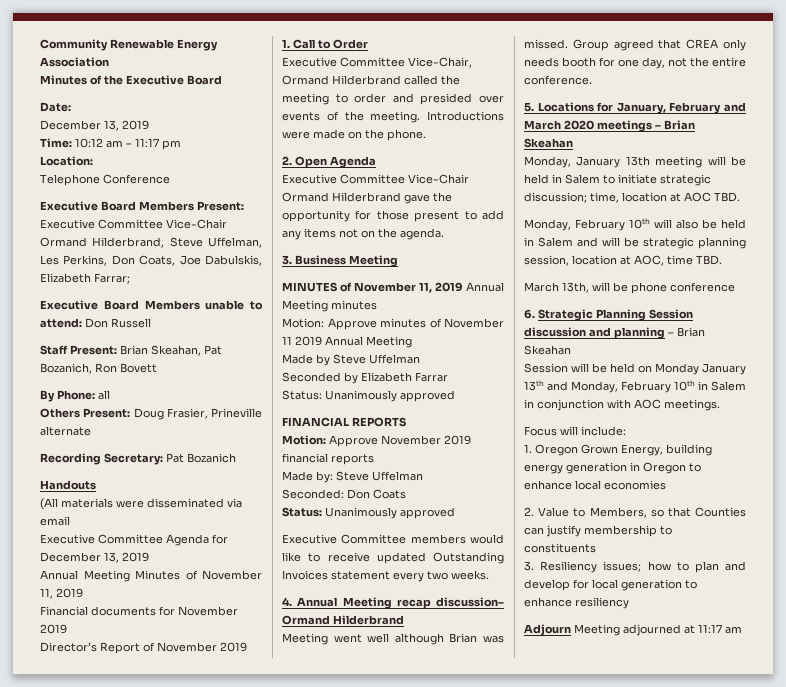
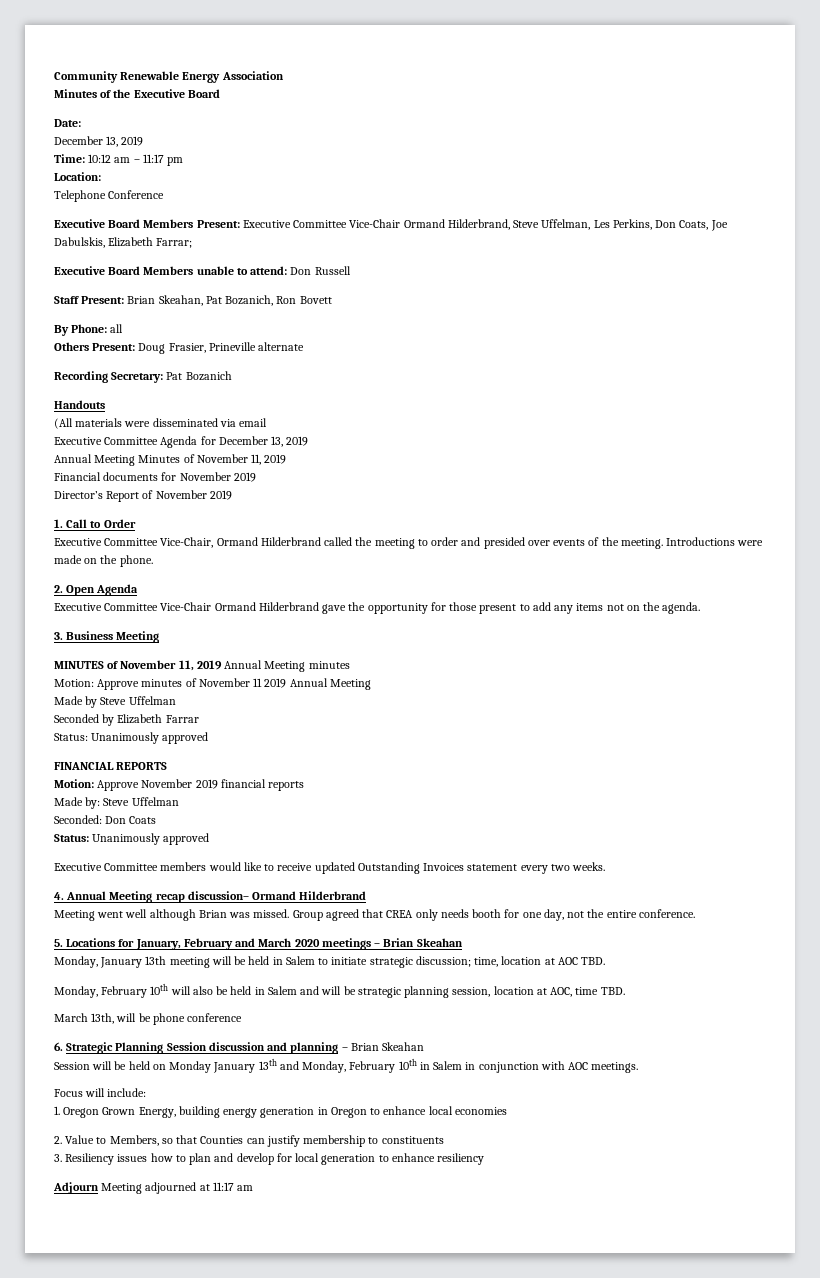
[603,561,642,572] issues; -> [117,1154,148,1162] issues

